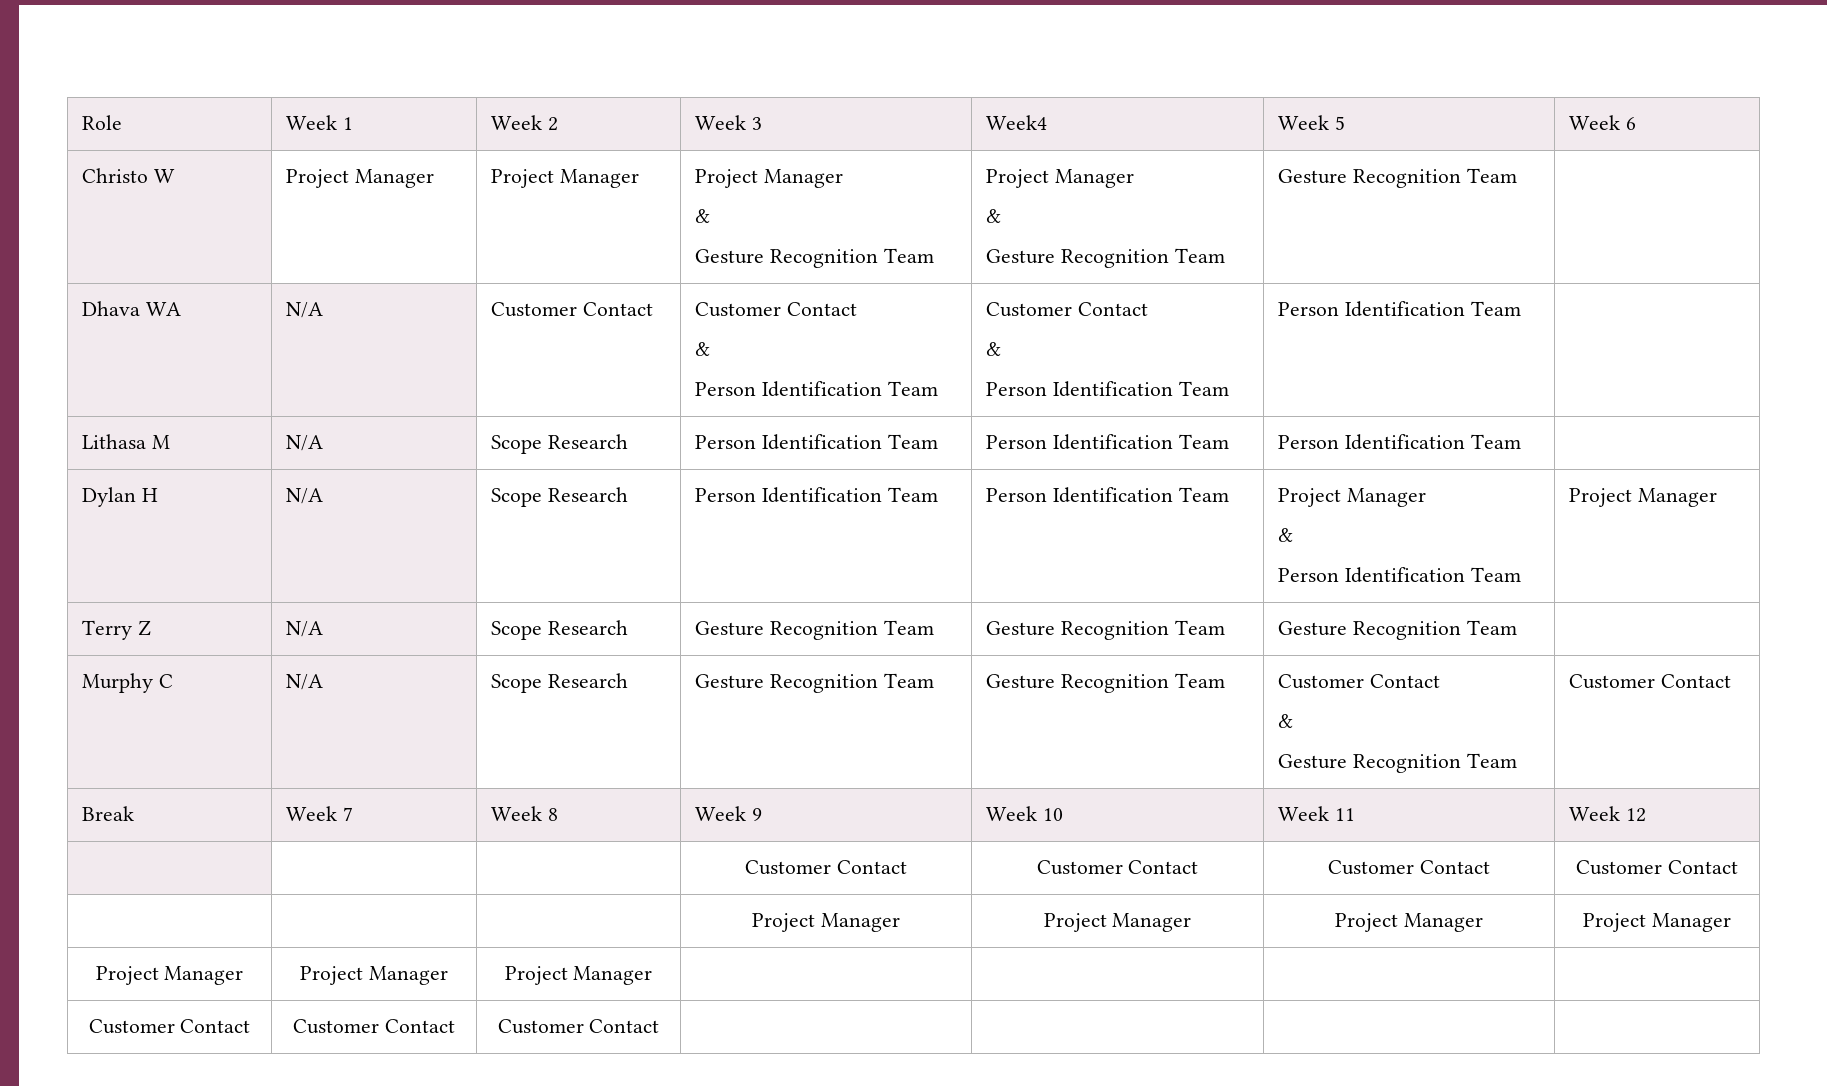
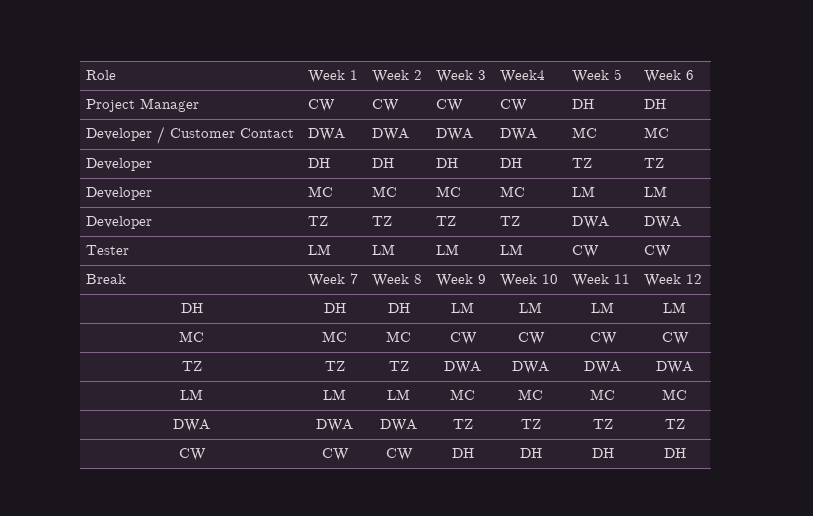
[82,168,175,183] [286,169,434,188] [491,169,639,188] [695,169,843,188] [695,209,711,223] [695,248,934,268] [986,169,1134,188] [986,209,1002,223] [986,248,1225,268] [1278,168,1517,188] [82,301,181,316] [286,302,324,318] [491,302,653,317] [695,302,857,317] [695,342,711,356] [695,381,938,397] [986,302,1148,317] [986,342,1002,356] [986,381,1229,397] [1278,301,1521,317] [82,434,170,449] [286,435,324,451] [491,434,628,454] [695,434,938,450] [986,434,1229,450] [1278,434,1521,450] [82,487,158,507] [286,488,324,504] [491,487,628,507] [695,487,938,503] [986,487,1229,503] [1278,488,1426,507] [1278,528,1294,542] [1278,567,1521,583] [1569,488,1717,507] [82,620,151,640] [286,621,324,637] [491,620,628,640] [695,620,934,640] [986,620,1225,640] [1278,620,1517,640] [82,673,173,693] [286,674,324,690] [491,673,628,693] [695,673,934,693] [986,673,1225,693] [1278,674,1440,689] [1278,714,1294,728] [1278,753,1517,773] [1569,674,1731,689] Christo W | Project Manager | Project Manager | Project Manager // & // Gesture Recognition Team | Project Manager // & // Gesture Recognition Team | Gesture Recognition Team | // Dhava WA | N/A | Customer Contact | Customer Contact // & // Person Identification Team | Customer Contact // & // Person Identification Team | Person Identification Team | // Lithasa M | N/A | Scope Research | Person Identification Team | Person Identification Team | Person Identification Team | // Dylan H | N/A | Scope Research | Person Identification Team | Person Identification Team | Project Manager // & // Person Identification Team | Project Manager // Terry Z | N/A | Scope Research | Gesture Recognition Team | Gesture Recognition Team | Gesture Recognition Team | // Murphy C | N/A | Scope Research | Gesture Recognition Team | Gesture Recognition Team | Customer Contact // & // Gesture Recognition Team | Customer Contact -> [86,98,200,112] [308,99,336,112] [372,99,400,112] [436,99,464,112] [500,99,528,112] [572,99,595,109] [644,99,667,109] [86,126,295,144] [308,128,346,141] [372,128,410,141] [436,128,474,141] [500,128,538,141] [572,127,598,138] [644,127,670,138] [86,158,153,171] [308,158,331,168] [372,158,395,168] [436,158,459,168] [500,158,523,168] [572,158,593,168] [644,158,665,168] [86,187,153,200] [308,186,334,197] [372,186,398,197] [436,186,462,197] [500,186,526,197] [572,186,596,197] [644,186,668,197] [86,216,153,229] [308,216,329,226] [372,216,393,226] [436,216,457,226] [500,216,521,226] [572,216,610,229] [644,216,682,229] [86,245,130,255] [308,244,332,255] [372,244,396,255] [436,244,460,255] [500,244,524,255] [572,245,600,258] [644,245,672,258] Project Manager | CW | CW | CW | CW | DH | DH // Developer / Customer Contact | DWA | DWA | DWA | DWA | MC | MC // Developer | DH | DH | DH | DH | TZ | TZ // Developer | MC | MC | MC | MC | LM | LM // Developer | TZ | TZ | TZ | TZ | DWA | DWA // Tester | LM | LM | LM | LM | CW | CW
[745,860,907,875] [1036,860,1199,875] [1328,860,1490,875] [1576,860,1738,875] [752,913,900,932] [1043,913,1192,932] [1335,913,1483,932] [1583,913,1731,932] [95,966,244,985] [300,966,448,985] [504,966,653,985] [88,1019,251,1034] [293,1019,455,1034] [497,1019,660,1034] | | | Customer Contact | Customer Contact | Customer Contact | Customer Contact // | | | Project Manager | Project Manager | Project Manager | Project Manager // Project Manager | Project Manager | Project Manager | | | | // Customer Contact | Customer Contact | Customer Contact | | | | -> [180,303,203,313] [323,303,346,313] [387,303,410,313] [451,302,474,313] [519,302,542,313] [591,302,614,313] [663,302,686,313] [179,331,204,342] [322,331,347,342] [386,331,411,342] [449,332,477,345] [517,332,545,345] [589,332,617,345] [661,332,689,345] [181,361,202,371] [324,361,345,371] [388,361,409,371] [444,361,481,374] [512,361,549,374] [584,361,621,374] [656,361,693,374] [180,389,203,400] [323,389,346,400] [387,389,410,400] [450,389,475,400] [518,389,543,400] [590,389,615,400] [662,389,687,400] [173,419,210,432] [316,419,353,432] [380,419,417,432] [452,419,473,429] [520,419,541,429] [592,419,613,429] [664,419,685,429] [178,448,206,461] [321,448,349,461] [385,448,413,461] [451,448,474,458] [519,448,542,458] [591,448,614,458] [663,448,686,458] DH | DH | DH | LM | LM | LM | LM // MC | MC | MC | CW | CW | CW | CW // TZ | TZ | TZ | DWA | DWA | DWA | DWA // LM | LM | LM | MC | MC | MC | MC // DWA | DWA | DWA | TZ | TZ | TZ | TZ // CW | CW | CW | DH | DH | DH | DH

